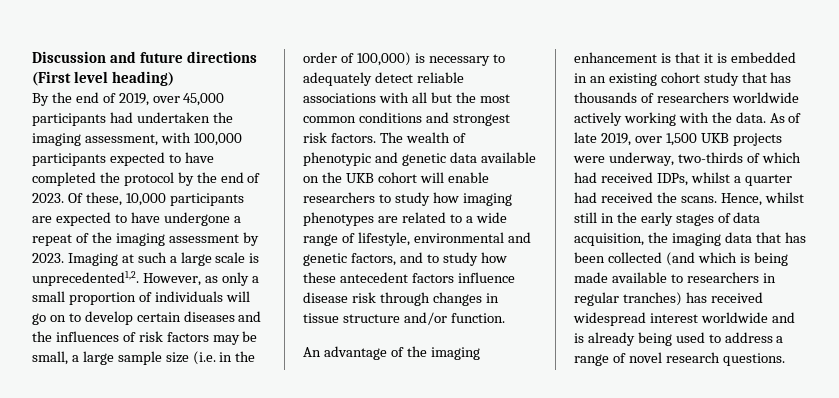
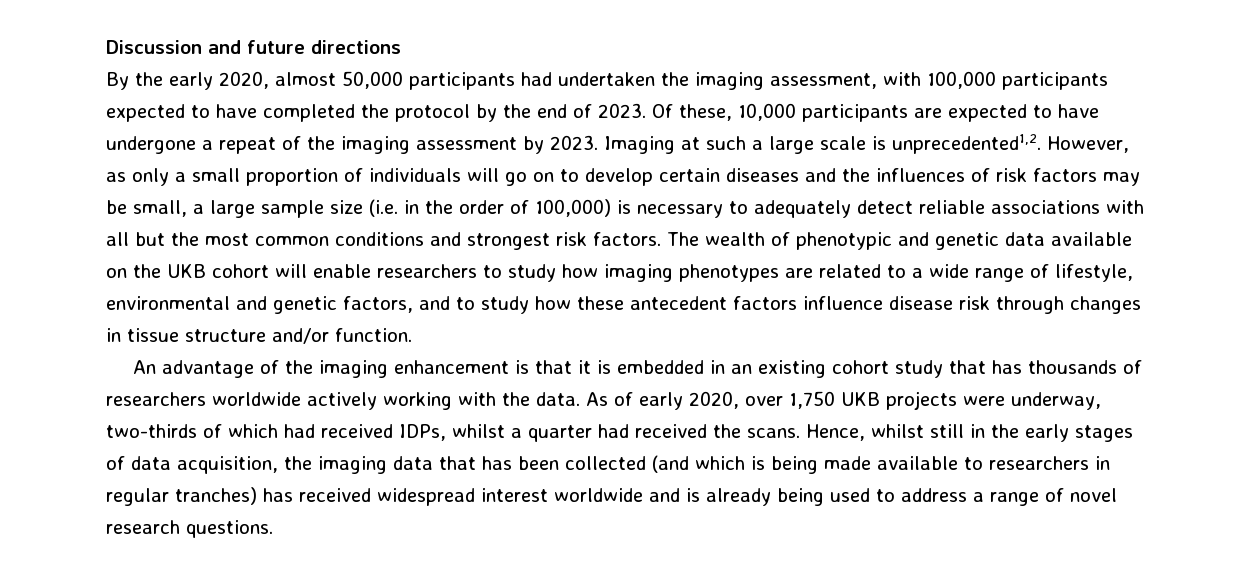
[32,71,174,86] (First level heading) -> (401, 47) none
[75,92,225,106] end of 2019, over 45,000 -> [169,71,403,90] early 2020, almost 50,000
[574,132,697,146] late 2019, over 1,500 -> [639,391,835,410] early 2020, over 1,750

